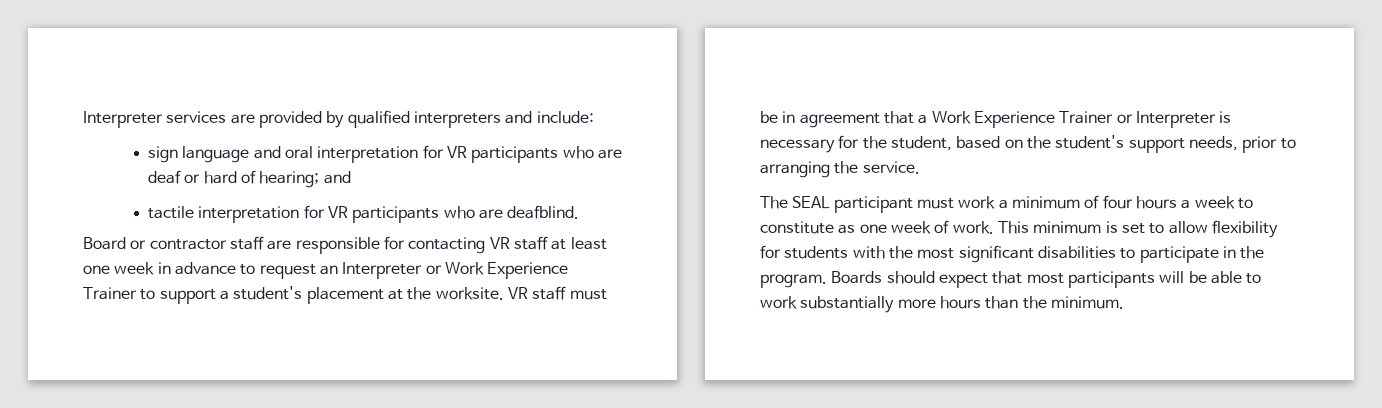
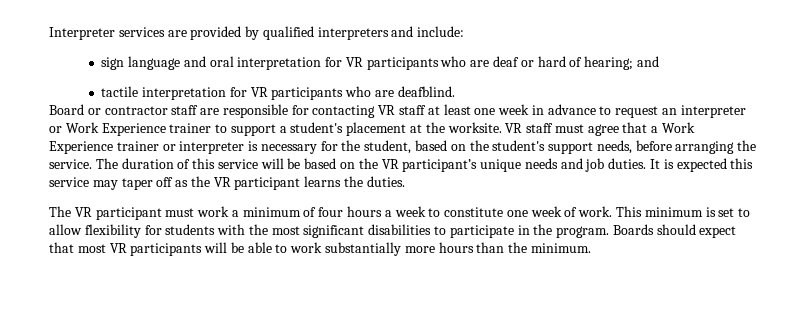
[342,262,423,279] Interpreter -> [680,105,746,118] interpreter
[83,287,137,300] Trainer -> [169,123,212,133] trainer
[760,111,880,128] be in agreement -> [587,124,619,136] agree
[1059,111,1216,128] Trainer or Interpreter -> [116,141,245,154] trainer or interpreter
[1242,136,1296,153] prior to -> [635,140,672,151] before
[760,196,831,209] // The SEAL -> [95,158,754,172] [49,176,405,190] [49,206,92,217] The duration of this service will be based on the VR participant’s unique needs and job duties. It is expected this service may taper off as the VR participant learns the duties. // The VR
[838,224,856,234] as -> (504, 212) none
(1064, 278) none -> [109,243,127,253] VR

